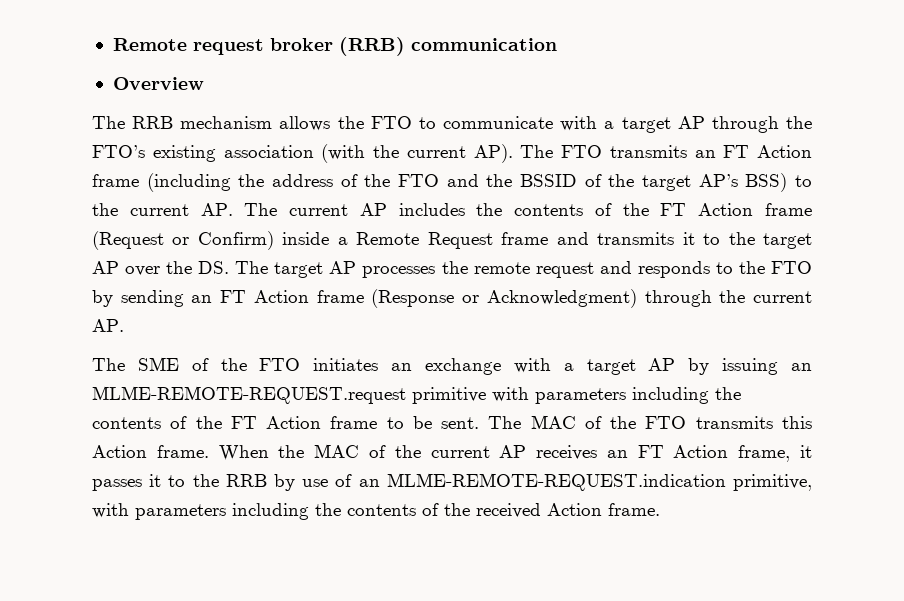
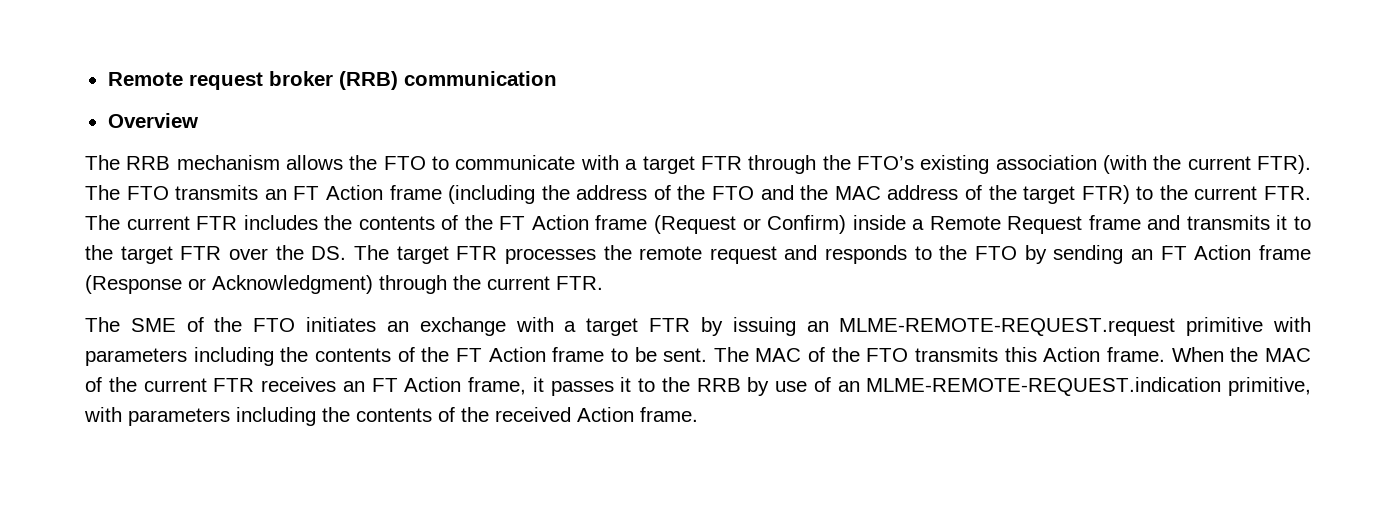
[677,116,705,129] AP -> [700,156,742,170] FTR
[473,144,513,163] AP). -> [1257,155,1311,174] FTR).
[520,174,577,187] BSSID -> [834,185,959,200] MAC address
[698,173,788,192] AP’s BSS) -> [1081,185,1130,204] FTR)
[200,203,233,216] AP. -> [1264,186,1311,200] FTR.
[359,203,387,216] AP -> [196,216,238,230] FTR
[92,261,119,274] AP -> [180,246,222,260] FTR
[329,261,357,274] AP -> [456,246,498,260] FTR
[92,319,124,332] AP. -> [556,276,603,290] FTR.
[648,358,676,371] AP -> [649,318,691,332] FTR
[499,445,527,458] AP -> [213,378,255,392] FTR

